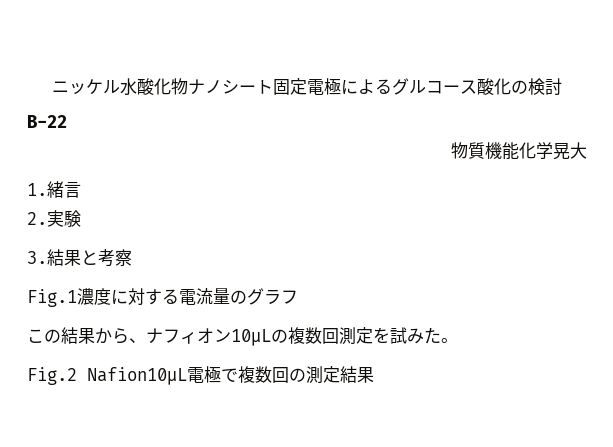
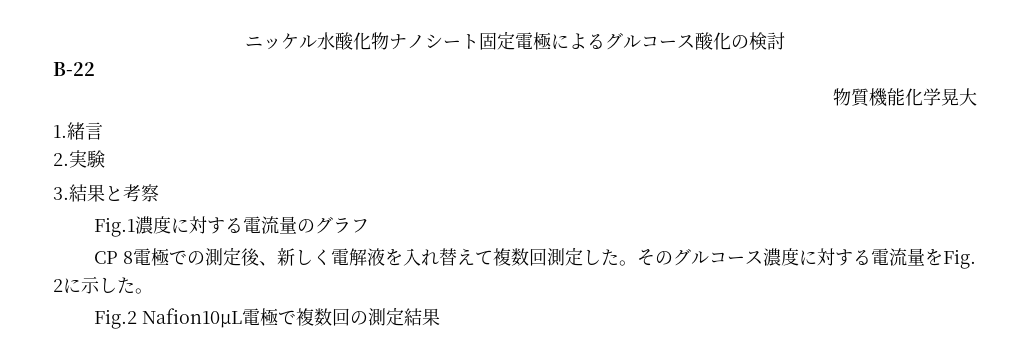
[27,327,424,346] この結果から、ナフィオン10μLの複数回測定を試み -> [93,247,976,269] [53,276,117,294] CP 8電極での測定後、新しく電解液を入れ替えて複数回測定した。そのグルコース濃度に対する電流量をFig. 2に示し

